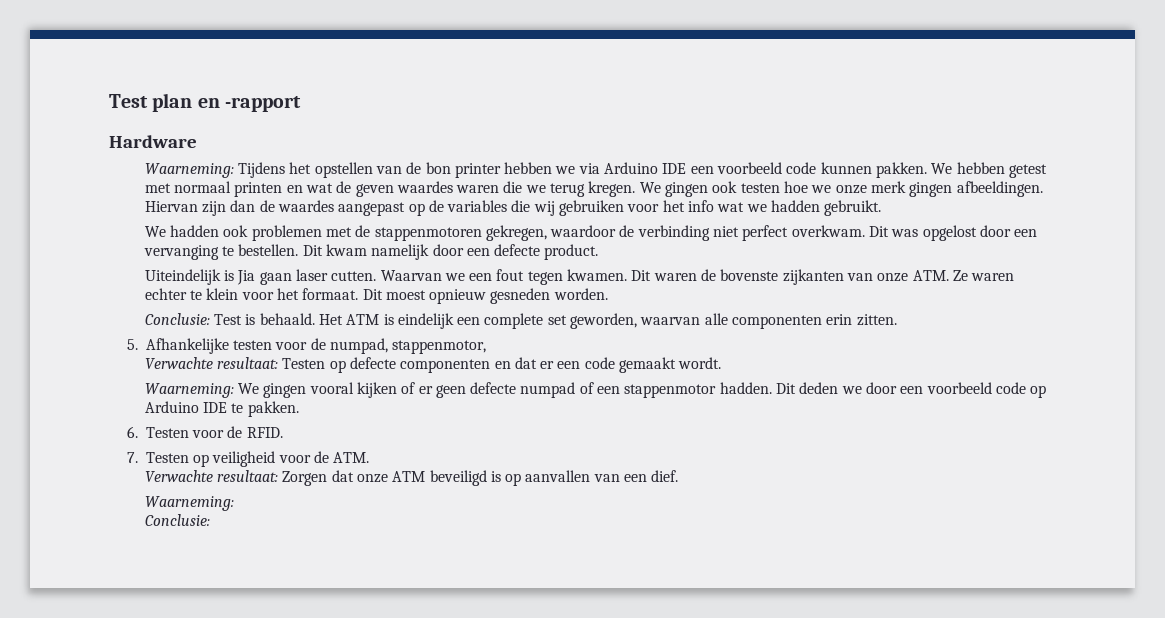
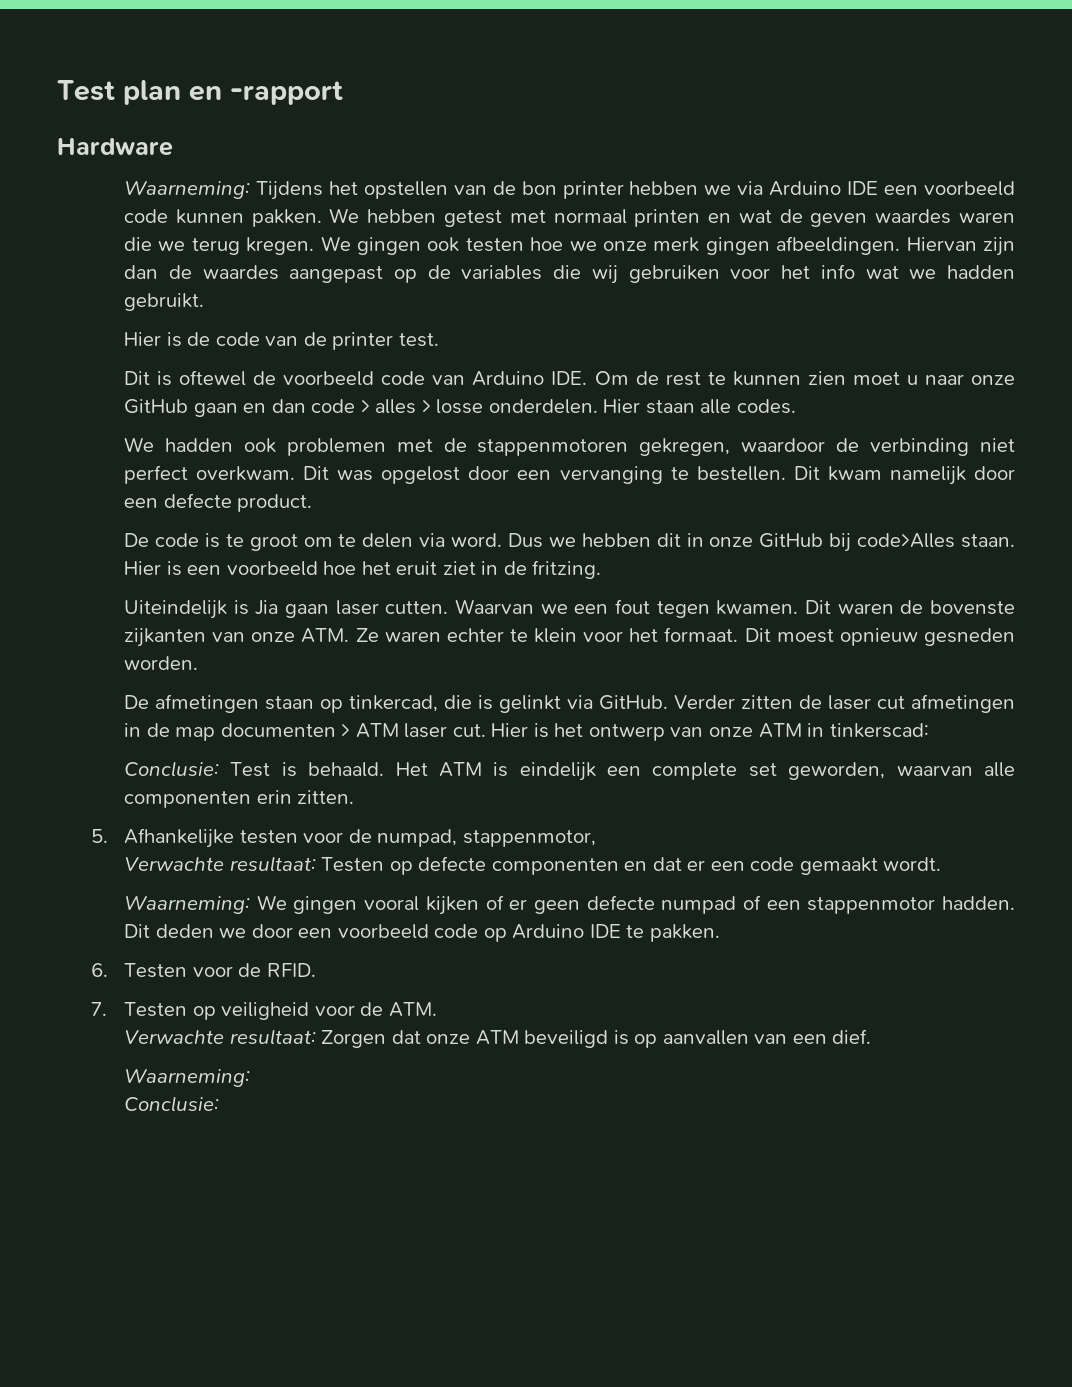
(882, 208) none -> [124,332,439,350] [124,370,1016,386] [124,399,797,417] // Hier is de code van de printer test. // Dit is oftewel de voorbeeld code van Arduino IDE. Om de rest te kunnen zien moet u naar onze GitHub gaan en dan code > alles > losse onderdelen. Hier staan alle codes.
(599, 252) none -> [124,533,1015,552] [124,560,602,579] // De code is te groot om te delen via word. Dus we hebben dit in onze GitHub bij code>Alles staan. Hier is een voorbeeld hoe het eruit ziet in de fritzing.
(608, 294) none -> [124,694,1015,713] [124,723,929,741] // De afmetingen staan op tinkercad, die is gelinkt via GitHub. Verder zitten de laser cut afmetingen in de map documenten > ATM laser cut. Hier is het ontwerp van onze ATM in tinkerscad:

